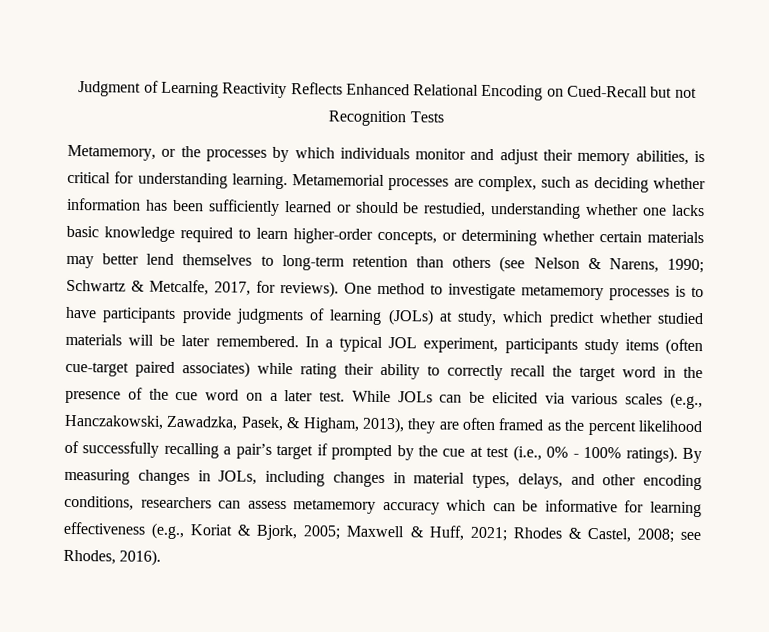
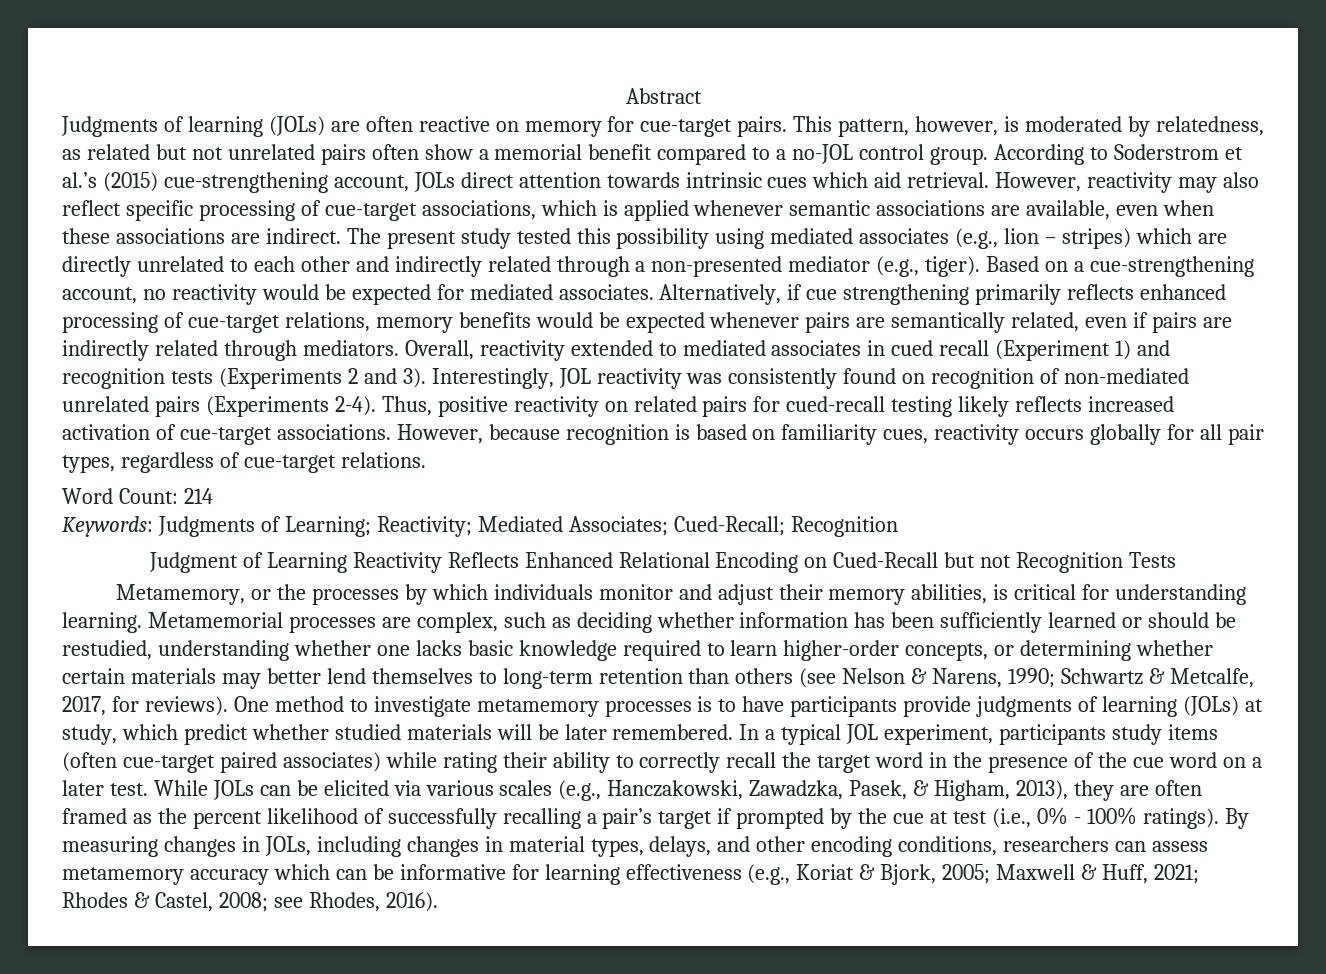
(78, 89) none -> [625,88,702,104] [61,116,1264,137] [62,144,1243,165] [62,172,1260,193] [62,200,1215,221] [62,228,1227,249] [62,256,1254,277] [62,284,1227,305] [62,312,1232,333] [62,340,1171,361] [62,368,1190,389] [62,396,1175,417] [62,424,1264,445] [62,452,426,473] [62,488,213,504] [62,516,898,537] Abstract // Judgments of learning (JOLs) are often reactive on memory for cue-target pairs. This pattern, however, is moderated by relatedness, as related but not unrelated pairs often show a memorial benefit compared to a no-JOL control group. According to Soderstrom et al.’s (2015) cue-strengthening account, JOLs direct attention towards intrinsic cues which aid retrieval. However, reactivity may also reflect specific processing of cue-target associations, which is applied whenever semantic associations are available, even when these associations are indirect. The present study tested this possibility using mediated associates (e.g., lion – stripes) which are directly unrelated to each other and indirectly related through a non-presented mediator (e.g., tiger). Based on a cue-strengthening account, no reactivity would be expected for mediated associates. Alternatively, if cue strengthening primarily reflects enhanced processing of cue-target relations, memory benefits would be expected whenever pairs are semantically related, even if pairs are indirectly related through mediators. Overall, reactivity extended to mediated associates in cued recall (Experiment 1) and recognition tests (Experiments 2 and 3). Interestingly, JOL reactivity was consistently found on recognition of non-mediated unrelated pairs (Experiments 2-4). Thus, positive reactivity on related pairs for cued-recall testing likely reflects increased activation of cue-target associations. However, because recognition is based on familiarity cues, reactivity occurs globally for all pair types, regardless of cue-target relations. // Word Count: 214 // Keywords: Judgments of Learning; Reactivity; Mediated Associates; Cued-Recall; Recognition //

